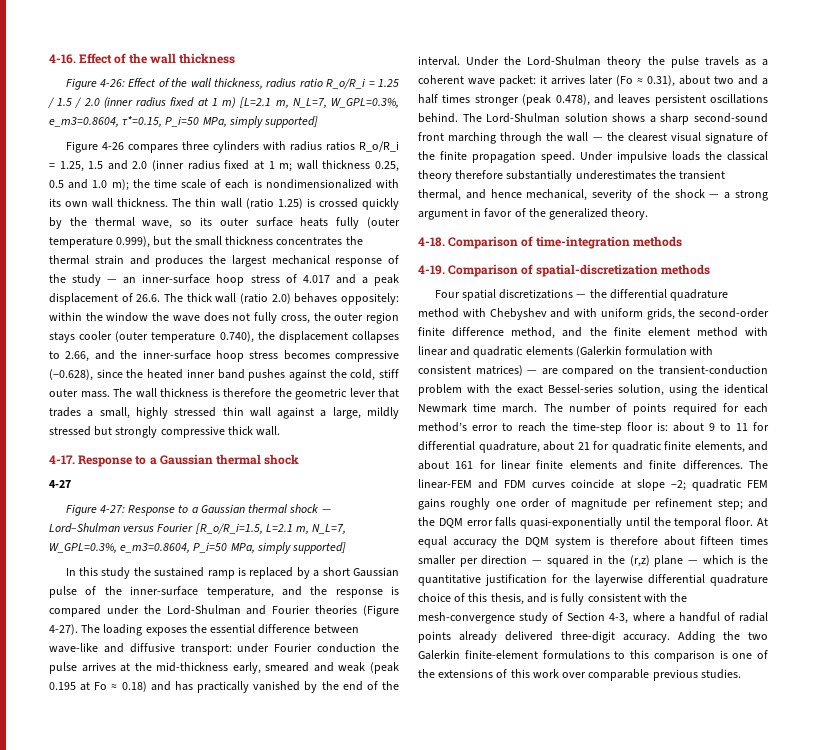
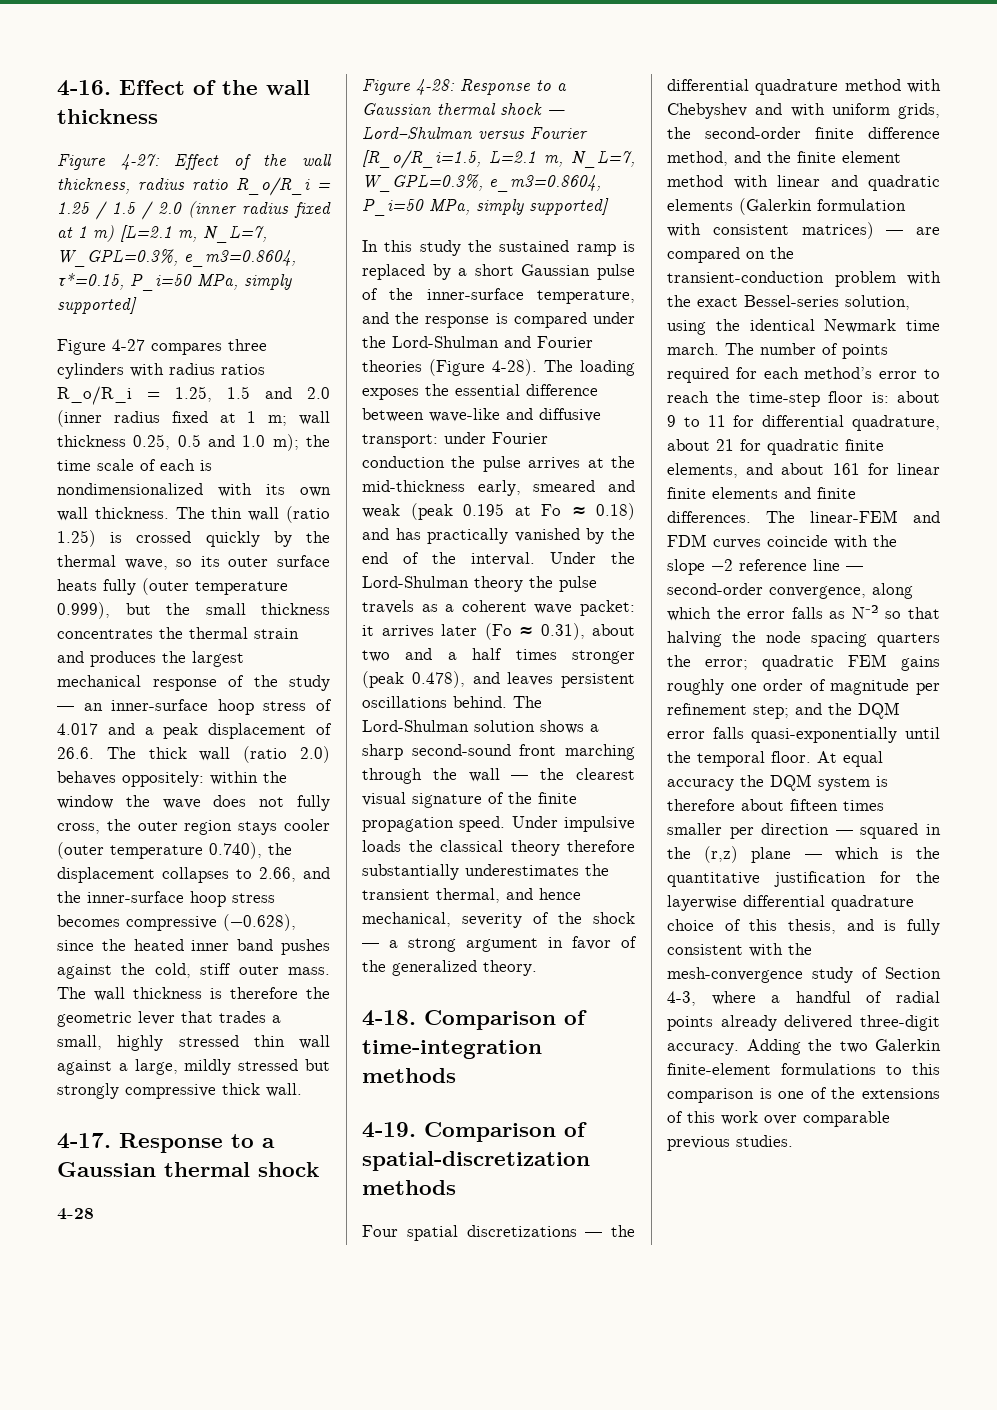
[99,79,125,87] 4-26: -> [120,154,160,170] 4-27:
[101,142,124,150] 4-26 -> [112,339,145,351] 4-27
[49,480,71,488] [65,504,125,516] 4-27 // Figure 4-27: -> [57,1208,94,1220] [362,79,455,95] 4-28 // Figure 4-28:
[49,624,78,635] 4-27). -> [492,359,537,376] 4-28).
[620,479,686,491] at slope −2; -> [834,535,897,549] [667,559,863,575] [667,583,913,599] [667,605,940,621] [667,631,940,647] [667,655,748,670] with the slope −2 reference line — second-order convergence, along which the error falls as N⁻² so that halving the node spacing quarters the error;

